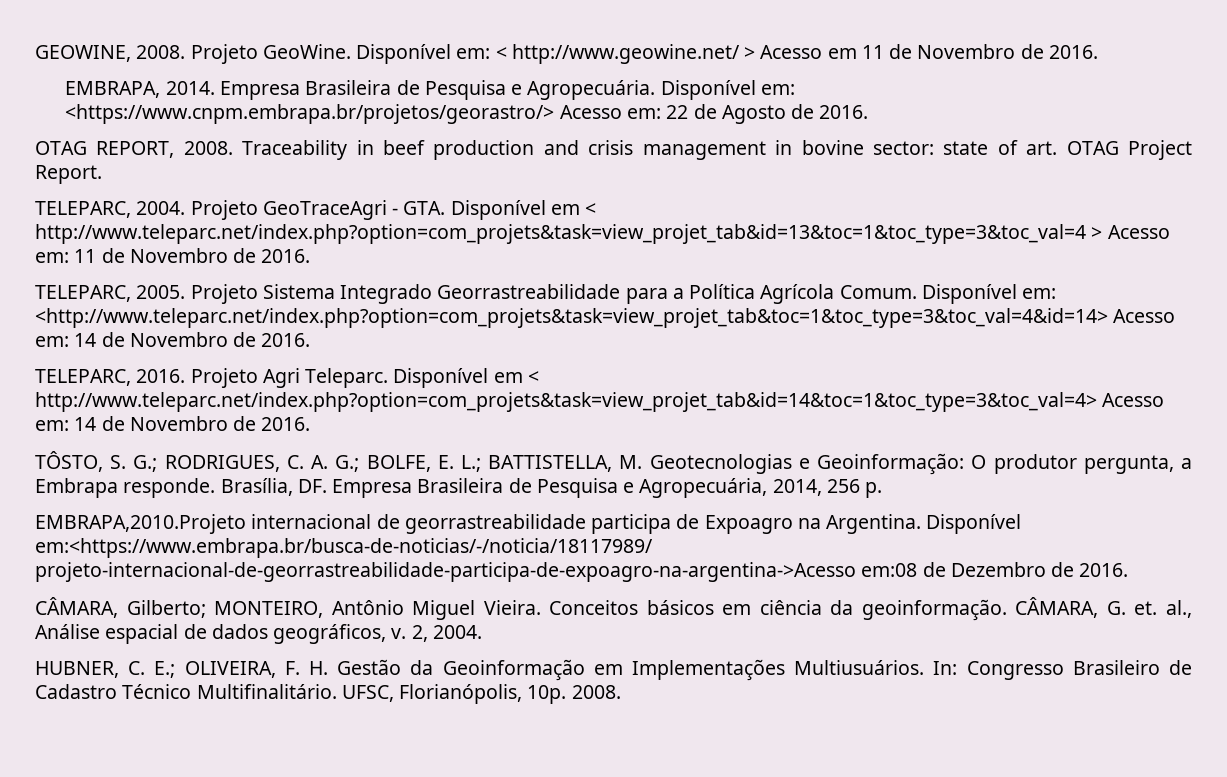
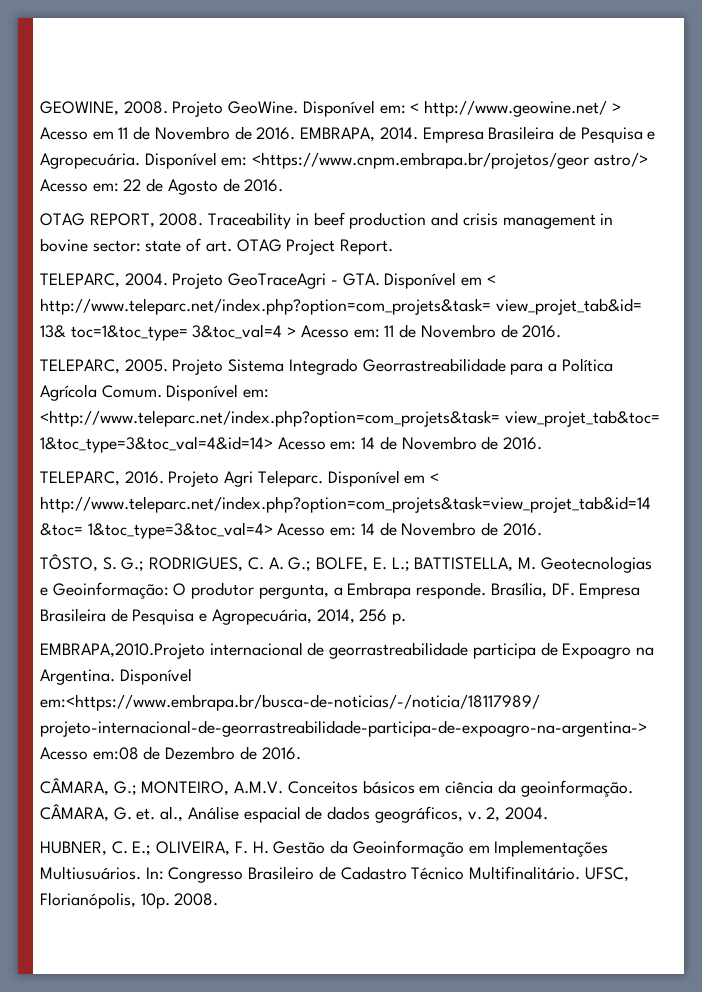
(1098, 52) // -> (296, 133) none
[65,104,555,124] <https://www.cnpm.embrapa.br/projetos/georastro/> -> [252,152,648,169] <https://www.cnpm.embrapa.br/projetos/geor astro/>
[35,224,1086,244] http://www.teleparc.net/index.php?option=com_projets&task=view_projet_tab&id=13&toc=1&toc_type=3&toc_val=4 -> [40,298,642,315] [40,324,283,341] http://www.teleparc.net/index.php?option=com_projets&task= view_projet_tab&id= 13& toc=1&toc_type= 3&toc_val=4
[35,308,1108,328] <http://www.teleparc.net/index.php?option=com_projets&task=view_projet_tab&toc=1&toc_type=3&toc_val=4&id=14> -> [40,410,660,427] [40,436,273,453] <http://www.teleparc.net/index.php?option=com_projets&task= view_projet_tab&toc= 1&toc_type=3&toc_val=4&id=14>
[35,392,1097,412] http://www.teleparc.net/index.php?option=com_projets&task=view_projet_tab&id=14&toc=1&toc_type=3&toc_val=4> -> [40,496,651,513] [40,522,273,539] http://www.teleparc.net/index.php?option=com_projets&task=view_projet_tab&id=14 &toc= 1&toc_type=3&toc_val=4>
[35,562,856,582] projeto-internacional-de-georrastreabilidade-participa-de-expoagro-na-argentina->Acesso -> [40,720,647,737] [40,747,88,760] projeto-internacional-de-georrastreabilidade-participa-de-expoagro-na-argentina-> Acesso
[126,600,541,620] Gilberto; MONTEIRO, Antônio Miguel Vieira. -> [113,781,284,796] G.; MONTEIRO, A.M.V.

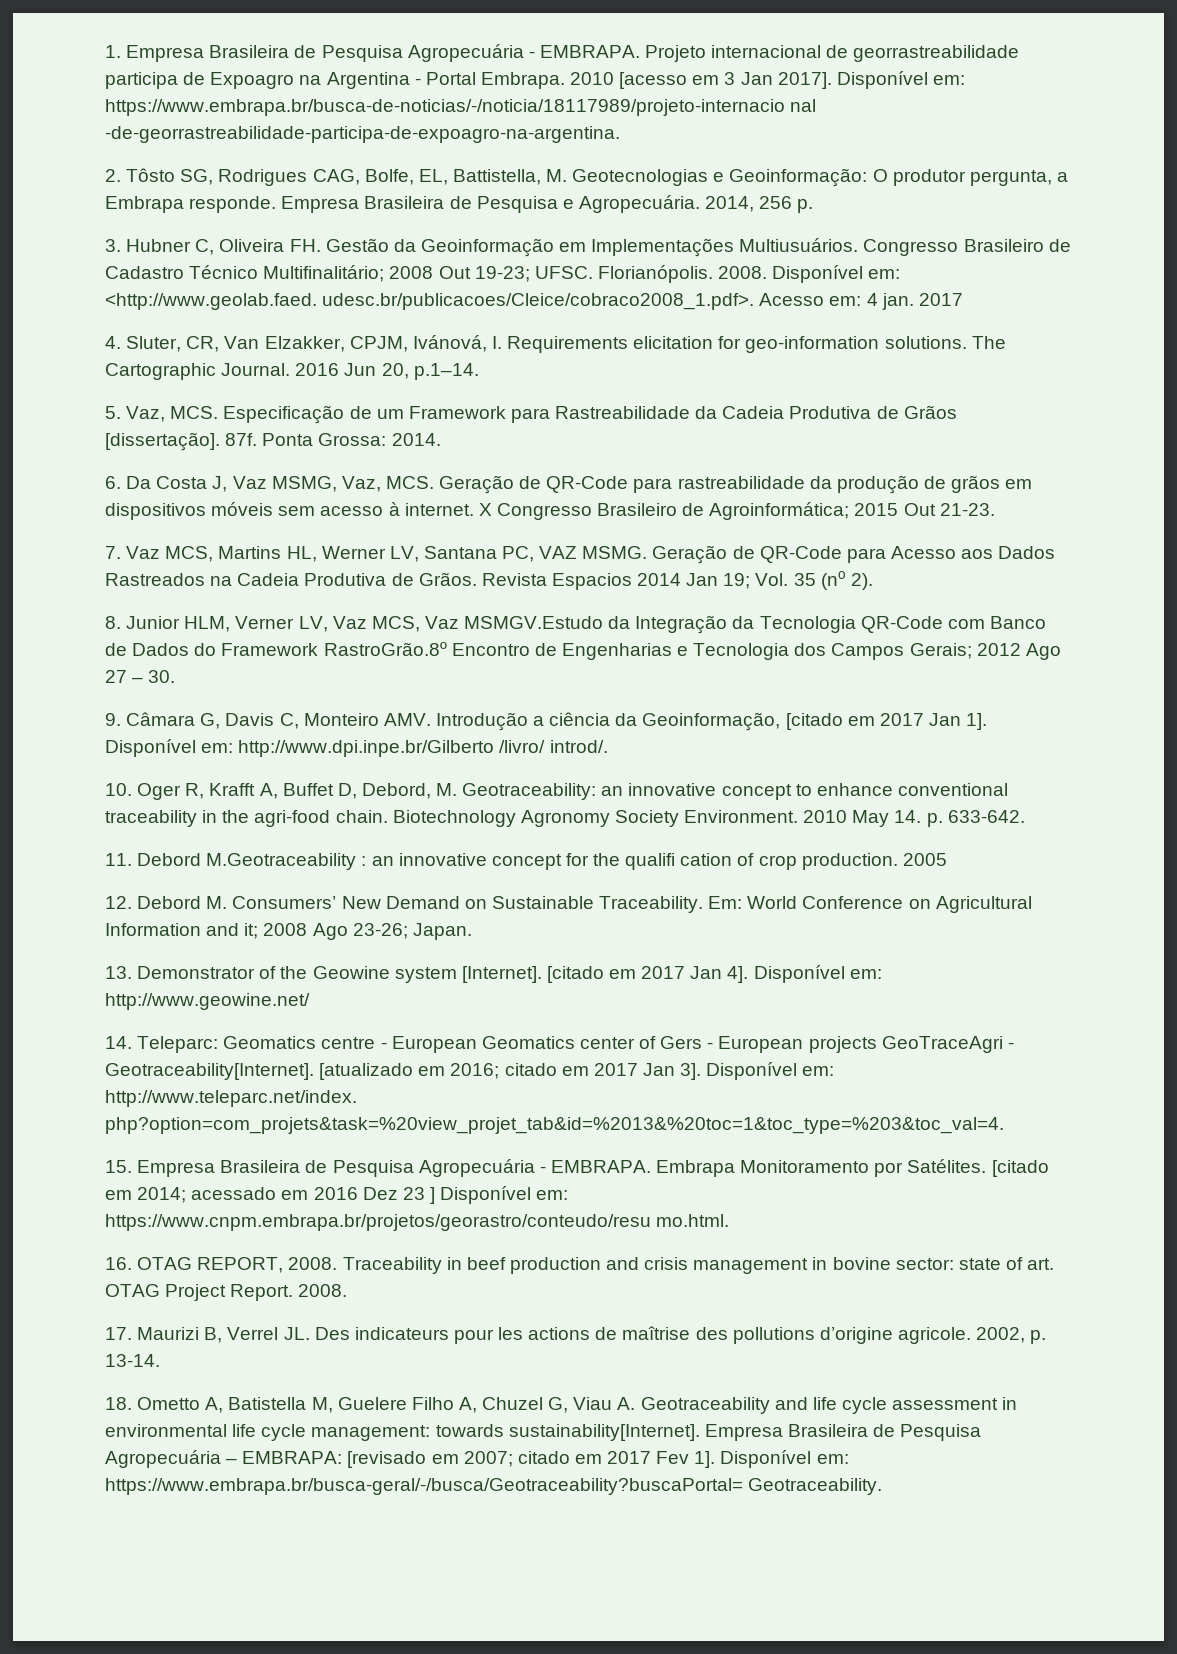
[40,100,621,117] [40,126,418,142] GEOWINE, 2008. Projeto GeoWine. Disponível em: < http://www.geowine.net/ > Acesso em 11 de Novembro de 2016. EMBRAPA, 2014. -> [105,44,1020,62] [105,71,965,89] [105,99,817,116] [105,126,620,143] [105,168,1068,187] [105,196,277,213] 1. Empresa Brasileira de Pesquisa Agropecuária - EMBRAPA. Projeto internacional de georrastreabilidade participa de Expoagro na Argentina - Portal Embrapa. 2010 [acesso em 3 Jan 2017]. Disponível em: https://www.embrapa.br/busca-de-noticias/-/noticia/18117989/projeto-internacio nal -de-georrastreabilidade-participa-de-expoagro-na-argentina. // 2. Tôsto SG, Rodrigues CAG, Bolfe, EL, Battistella, M. Geotecnologias e Geoinformação: O produtor pergunta, a Embrapa responde.
[144,152,648,169] [40,178,284,195] Disponível em: <https://www.cnpm.embrapa.br/projetos/geor astro/> Acesso em: 22 de Agosto de 2016. // -> [705,196,814,213] [105,238,1071,257] [105,265,901,283] [105,293,963,310] [105,335,1006,353] [105,363,479,380] [105,405,957,424] [105,432,441,451] [105,475,1033,494] [105,502,995,520] [105,545,1056,564] [105,571,873,590] [105,615,1046,634] [105,642,1061,660] [105,670,176,683] [105,712,988,731] [105,739,608,757] [105,783,1008,800] [105,810,1025,827] [105,853,947,870] [105,896,1032,913] [105,923,472,940] [105,965,882,983] [105,993,310,1010] [105,1036,1014,1053] [105,1062,835,1080] [105,1090,357,1107] [105,1117,1004,1134] [105,1159,1049,1177] [105,1186,569,1204] [105,1214,730,1231] [105,1257,132,1270] 2014, 256 p. // 3. Hubner C, Oliveira FH. Gestão da Geoinformação em Implementações Multiusuários. Congresso Brasileiro de Cadastro Técnico Multifinalitário; 2008 Out 19-23; UFSC. Florianópolis. 2008. Disponível em: <http://www.geolab.faed. udesc.br/publicacoes/Cleice/cobraco2008_1.pdf>. Acesso em: 4 jan. 2017 // 4. Sluter, CR, Van Elzakker, CPJM, Ivánová, I. Requirements elicitation for geo-information solutions. The Cartographic Journal. 2016 Jun 20, p.1–14. // 5. Vaz, MCS. Especificação de um Framework para Rastreabilidade da Cadeia Produtiva de Grãos [dissertação]. 87f. Ponta Grossa: 2014. // 6. Da Costa J, Vaz MSMG, Vaz, MCS. Geração de QR-Code para rastreabilidade da produção de grãos em dispositivos móveis sem acesso à internet. X Congresso Brasileiro de Agroinformática; 2015 Out 21-23. // 7. Vaz MCS, Martins HL, Werner LV, Santana PC, VAZ MSMG. Geração de QR-Code para Acesso aos Dados Rastreados na Cadeia Produtiva de Grãos. Revista Espacios 2014 Jan 19; Vol. 35 (no 2). // 8. Junior HLM, Verner LV, Vaz MCS, Vaz MSMGV.Estudo da Integração da Tecnologia QR-Code com Banco de Dados do Framework RastroGrão.8º Encontro de Engenharias e Tecnologia dos Campos Gerais; 2012 Ago 27 – 30. // 9. Câmara G, Davis C, Monteiro AMV. Introdução a ciência da Geoinformação, [citado em 2017 Jan 1]. Disponível em: http://www.dpi.inpe.br/Gilberto /livro/ introd/. // 10. Oger R, Krafft A, Buffet D, Debord, M. Geotraceability: an innovative concept to enhance conventional traceability in the agri-food chain. Biotechnology Agronomy Society Environment. 2010 May 14. p. 633-642. // 11. Debord M.Geotraceability : an innovative concept for the qualifi cation of crop production. 2005 // 12. Debord M. Consumers’ New Demand on Sustainable Traceability. Em: World Conference on Agricultural Information and it; 2008 Ago 23-26; Japan. // 13. Demonstrator of the Geowine system [Internet]. [citado em 2017 Jan 4]. Disponível em: http://www.geowine.net/ // 14. Teleparc: Geomatics centre - European Geomatics center of Gers - European projects GeoTraceAgri - Geotraceability[Internet]. [atualizado em 2016; citado em 2017 Jan 3]. Disponível em: http://www.teleparc.net/index. php?option=com_projets&task=%20view_projet_tab&id=%2013&%20toc=1&toc_type=%203&toc_val=4. // 15. Empresa Brasileira de Pesquisa Agropecuária - EMBRAPA. Embrapa Monitoramento por Satélites. [citado em 2014; acessado em 2016 Dez 23 ] Disponível em: https://www.cnpm.embrapa.br/projetos/georastro/conteudo/resu mo.html. // 16.
[40,272,496,289] [40,298,642,315] [40,324,562,341] [40,358,613,375] [40,384,270,401] [40,410,660,427] [40,436,543,453] [40,470,440,487] [40,496,651,513] [40,522,542,539] [40,554,652,573] [40,582,641,599] [40,608,407,625] [40,642,655,659] [40,668,192,685] [40,694,540,711] [40,720,647,737] [40,746,301,760] [40,778,633,797] [40,804,548,823] [40,840,609,857] [40,866,629,883] [40,892,219,909] // TELEPARC, 2004. Projeto GeoTraceAgri - GTA. Disponível em < http://www.teleparc.net/index.php?option=com_projets&task= view_projet_tab&id= 13& toc=1&toc_type= 3&toc_val=4 > Acesso em: 11 de Novembro de 2016. // TELEPARC, 2005. Projeto Sistema Integrado Georrastreabilidade para a Política Agrícola Comum. Disponível em: <http://www.teleparc.net/index.php?option=com_projets&task= view_projet_tab&toc= 1&toc_type=3&toc_val=4&id=14> Acesso em: 14 de Novembro de 2016. // TELEPARC, 2016. Projeto Agri Teleparc. Disponível em < http://www.teleparc.net/index.php?option=com_projets&task=view_projet_tab&id=14 &toc= 1&toc_type=3&toc_val=4> Acesso em: 14 de Novembro de 2016. // TÔSTO, S. G.; RODRIGUES, C. A. G.; BOLFE, E. L.; BATTISTELLA, M. Geotecnologias e Geoinformação: O produtor pergunta, a Embrapa responde. Brasília, DF. Empresa Brasileira de Pesquisa e Agropecuária, 2014, 256 p. // EMBRAPA,2010.Projeto internacional de georrastreabilidade participa de Expoagro na Argentina. Disponível em:<https://www.embrapa.br/busca-de-noticias/-/noticia/18117989/ projeto-internacional-de-georrastreabilidade-participa-de-expoagro-na-argentina-> Acesso em:08 de Dezembro de 2016. // CÂMARA, G.; MONTEIRO, A.M.V. Conceitos básicos em ciência da geoinformação. CÂMARA, G. et. al., Análise espacial de dados geográficos, v. 2, 2004. // HUBNER, C. E.; OLIVEIRA, F. H. Gestão da Geoinformação em Implementações Multiusuários. In: Congresso Brasileiro de Cadastro Técnico Multifinalitário. UFSC, Florianópolis, 10p. 2008. -> [298,1284,348,1297] [105,1326,1047,1344] [105,1354,160,1367] [105,1397,1018,1414] [105,1424,982,1441] [105,1450,849,1468] [105,1478,883,1495] 2008. // 17. Maurizi B, Verrel JL. Des indicateurs pour les actions de maîtrise des pollutions d’origine agricole. 2002, p. 13-14. // 18. Ometto A, Batistella M, Guelere Filho A, Chuzel G, Viau A. Geotraceability and life cycle assessment in environmental life cycle management: towards sustainability[Internet]. Empresa Brasileira de Pesquisa Agropecuária – EMBRAPA: [revisado em 2007; citado em 2017 Fev 1]. Disponível em: https://www.embrapa.br/busca-geral/-/busca/Geotraceability?buscaPortal= Geotraceability.

